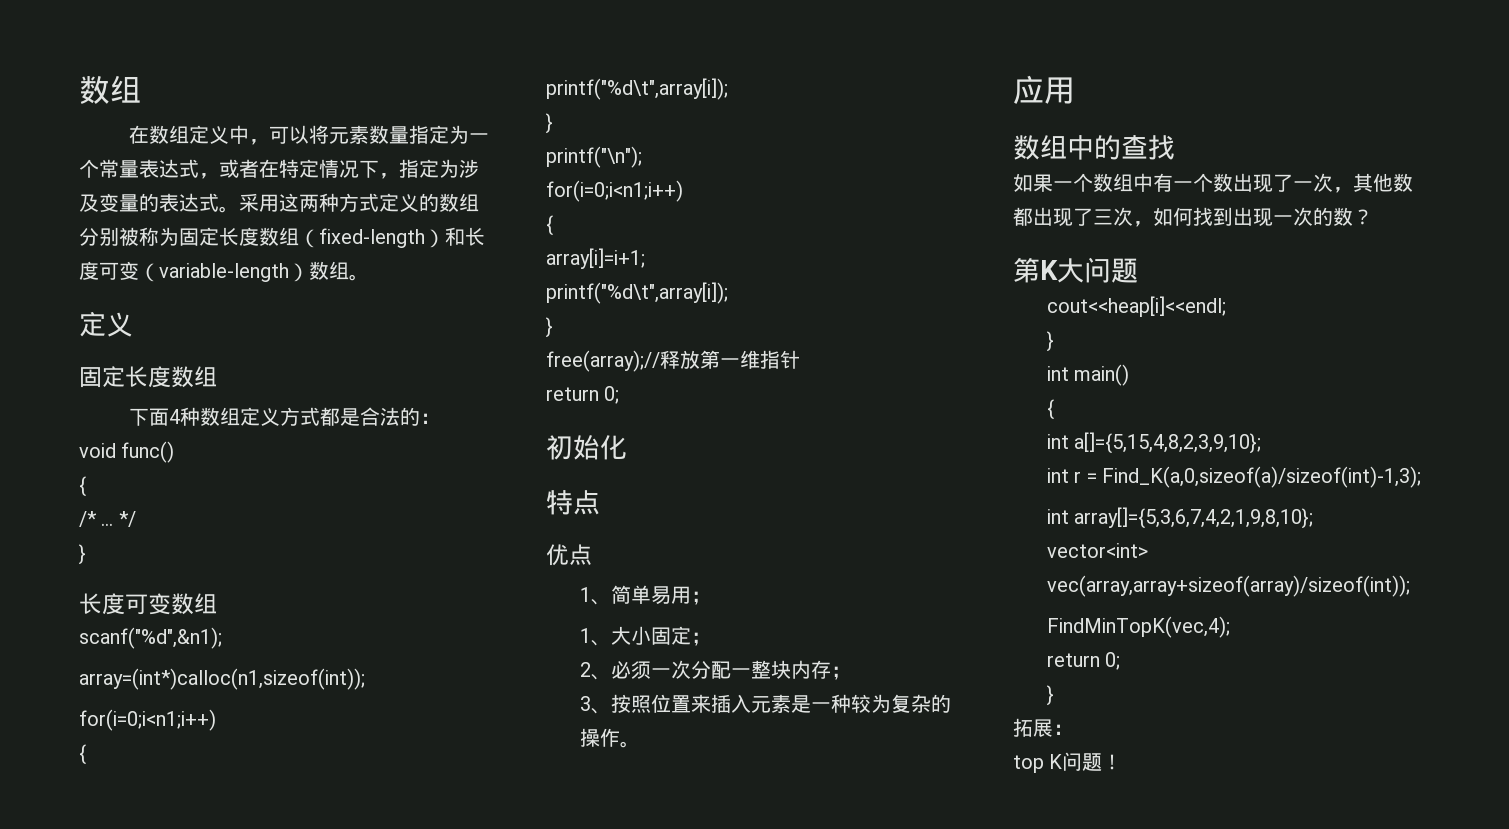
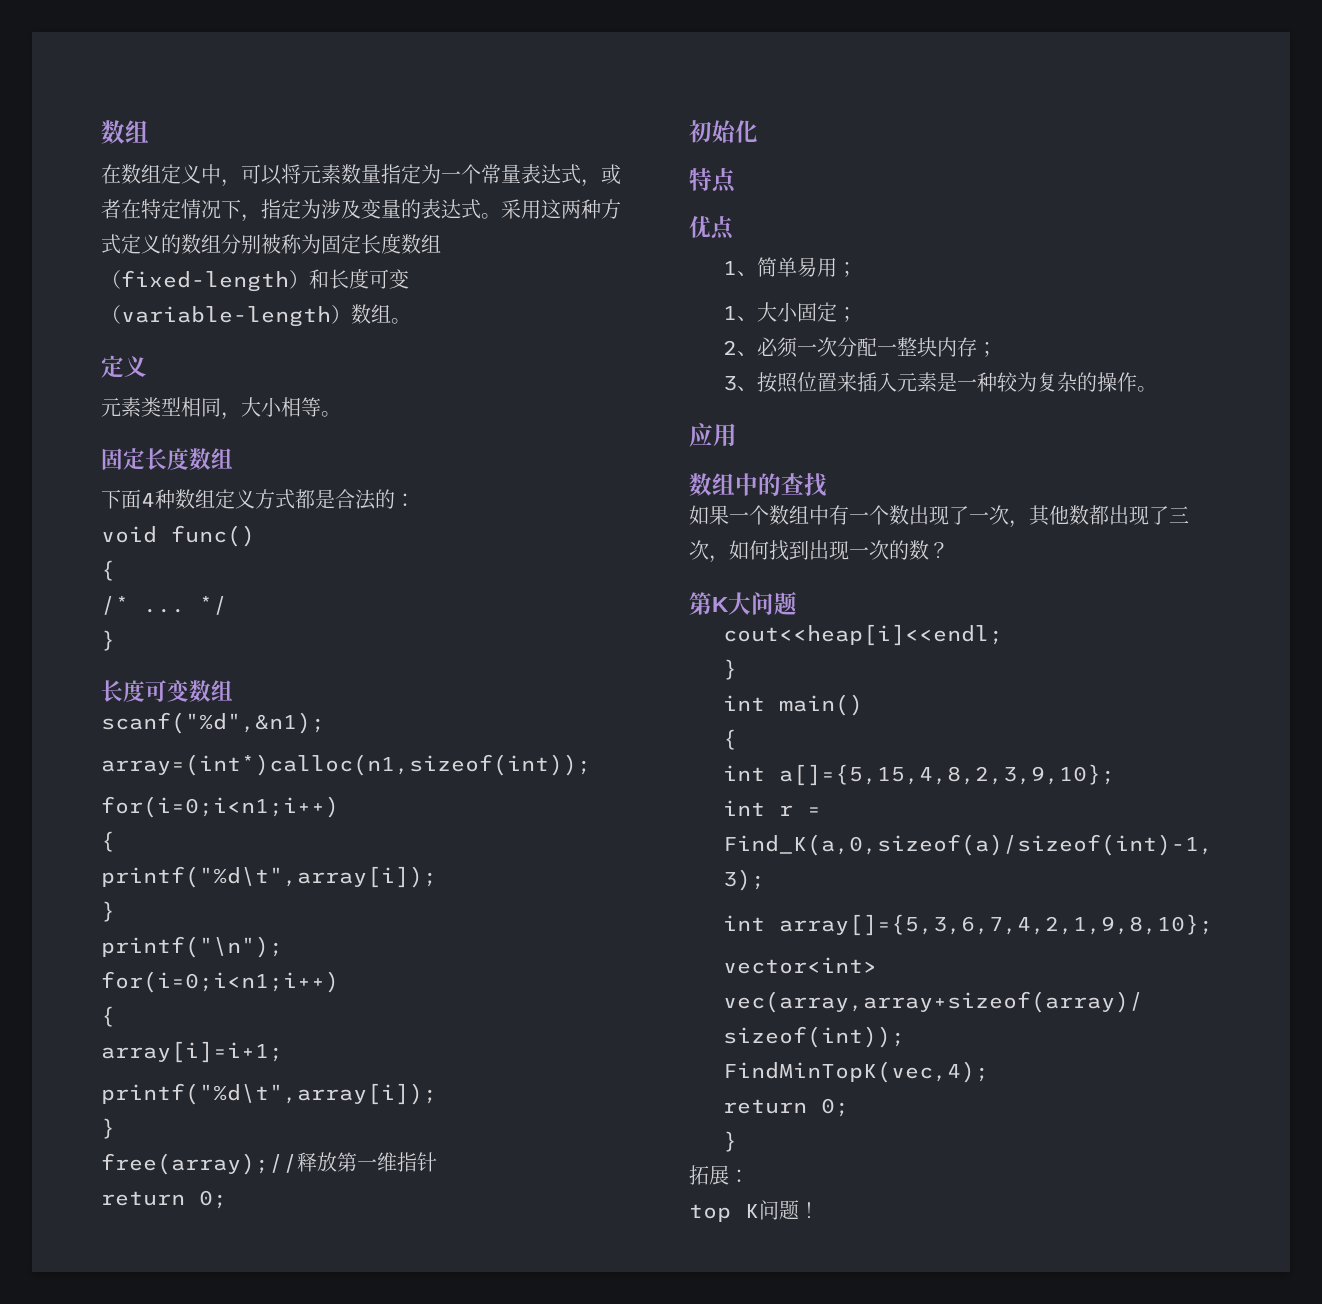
(133, 324) none -> [101,397,341,420] // 元素类型相同，大小相等。

